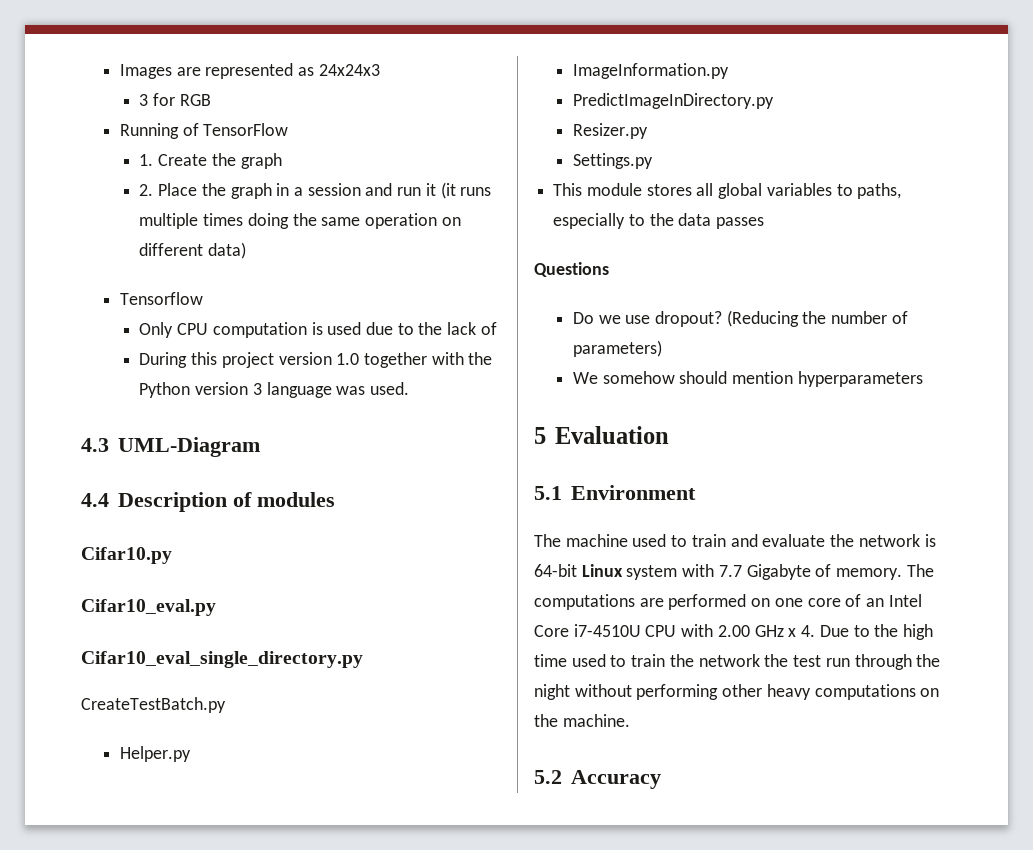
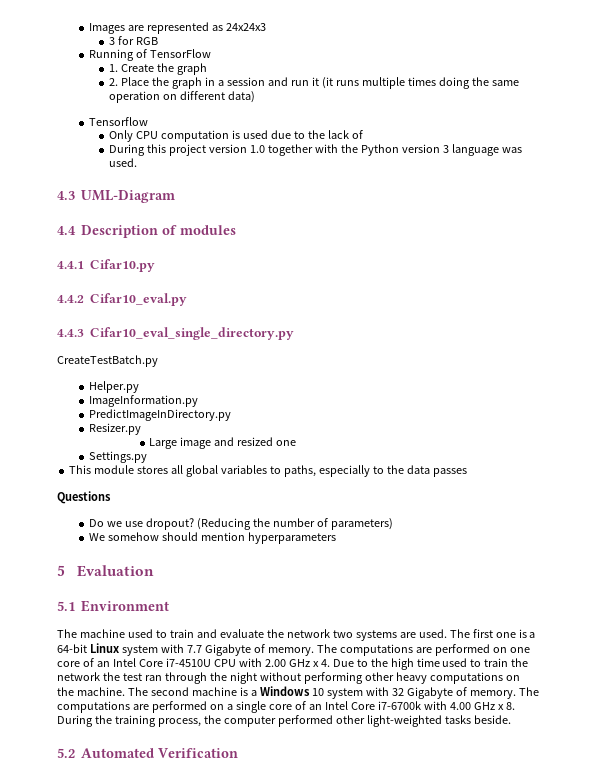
(335, 499) none -> [57,261,84,269] 4.4.1
(172, 555) none -> [57,295,84,303] 4.4.2
(216, 607) none -> [57,329,84,337] 4.4.3
(648, 131) none -> [149,437,297,449] // Large image and resized one
[924,534,936,547] is -> [332,629,536,641] two systems are used. The first one is a
[825,658,850,667] run -> [144,675,162,681] ran
(630, 720) none -> [127,686,539,699] [57,701,515,713] [57,715,511,727] The second machine is a Windows 10 system with 32 Gigabyte of memory. The computations are performed on a single core of an Intel Core i7-6700k with 4.00 GHz x 8. During the training process, the computer performed other light-weighted tasks beside.
[570,770,661,789] Accuracy -> [80,748,238,758] Automated Verification

